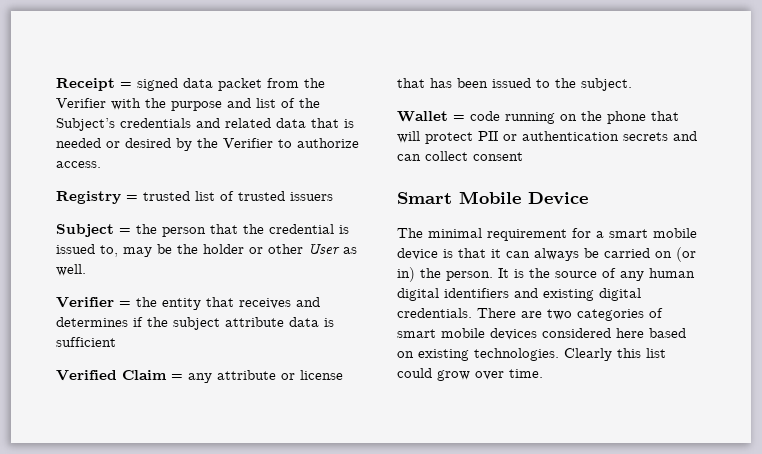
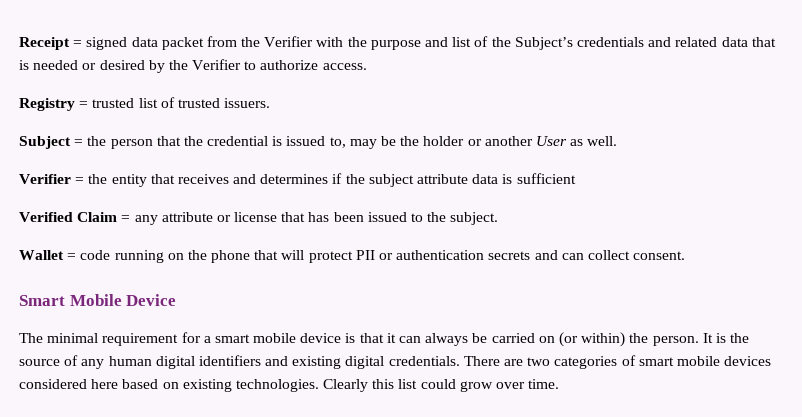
[290,192,333,201] issuers -> [224,98,271,108] issuers.
[268,244,303,254] other -> [484,136,533,146] another
[473,152,523,161] consent -> [633,251,686,260] consent.
[397,267,415,282] in) -> [581,332,626,347] within)

